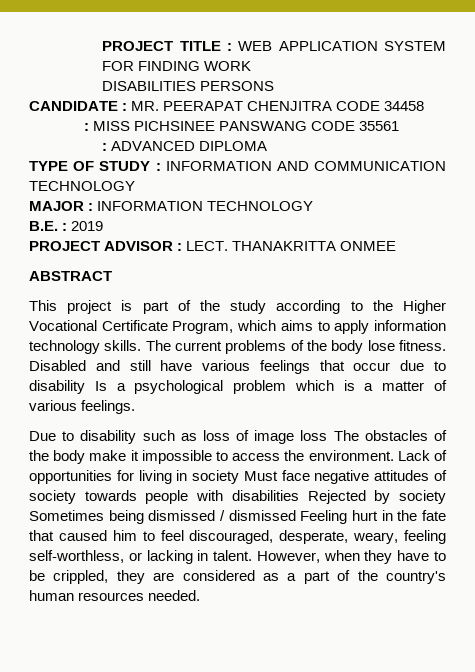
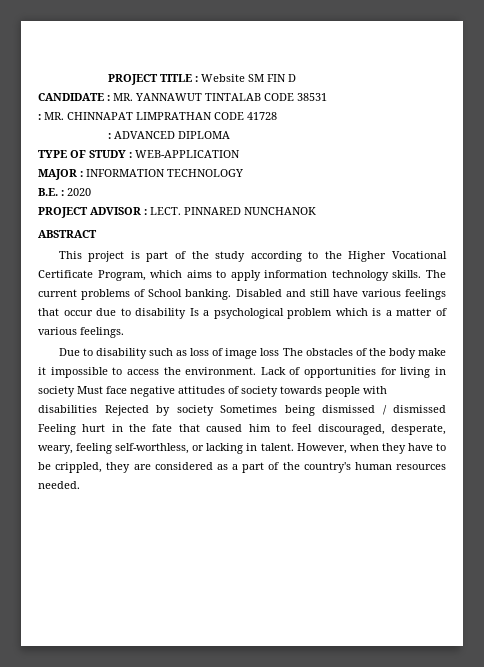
[238,41,447,51] [102,61,252,71] [102,81,275,91] [29,101,425,111] [83,121,400,131] WEB APPLICATION SYSTEM FOR FINDING WORK // DISABILITIES PERSONS // CANDIDATE : MR. PEERAPAT CHENJITRA CODE 34458 // : MISS PICHSINEE PANSWANG CODE 35561 -> [200,74,296,82] [38,93,327,101] [38,112,277,120] Website SM FIN D // CANDIDATE : MR. YANNAWUT TINTALAB CODE 38531 // : MR. CHINNAPAT LIMPRATHAN CODE 41728
[165,161,446,171] [29,181,135,191] INFORMATION AND COMMUNICATION TECHNOLOGY -> [135,150,240,158] WEB-APPLICATION
[71,221,104,231] 2019 -> [67,188,91,196] 2020
[232,241,397,251] THANAKRITTA ONMEE -> [184,207,316,215] PINNARED NUNCHANOK
[307,340,446,354] the body lose fitness. -> [148,289,232,300] School banking.

